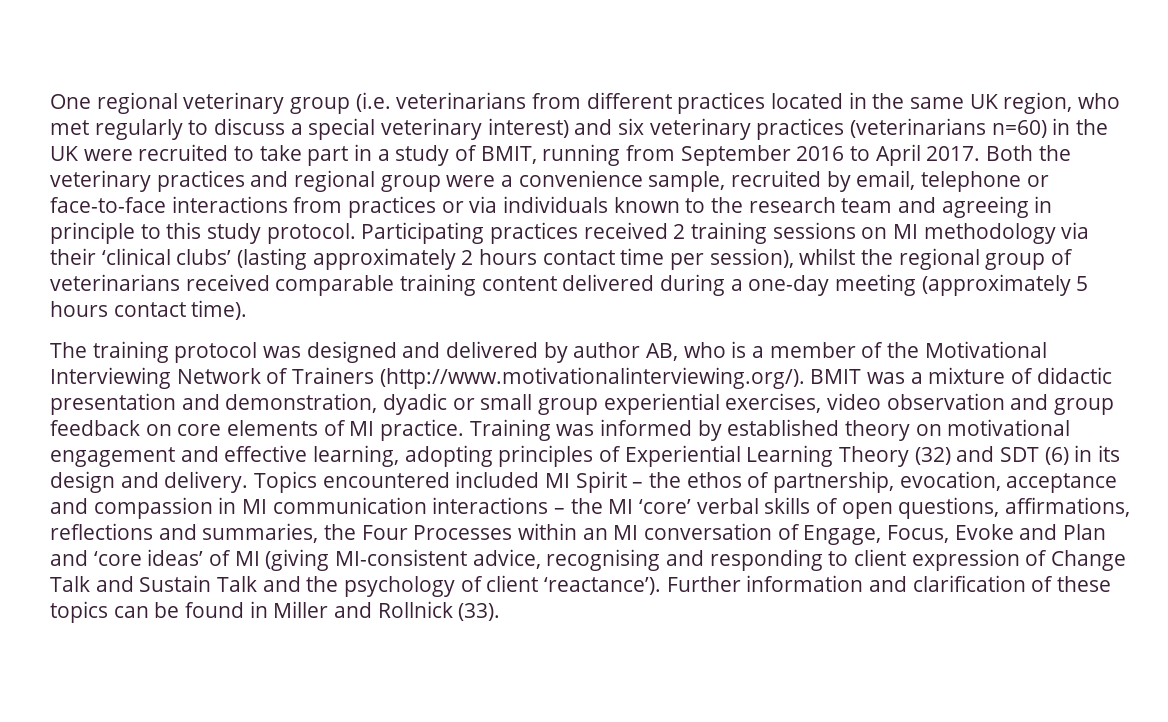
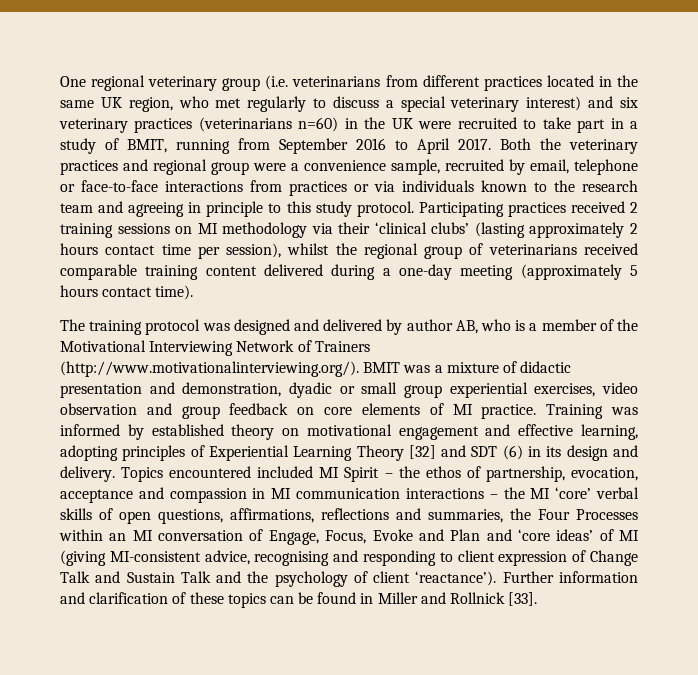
[914,447,951,465] (32) -> [408,445,436,459] [32]
[458,603,501,621] (33). -> [508,592,538,606] [33].

